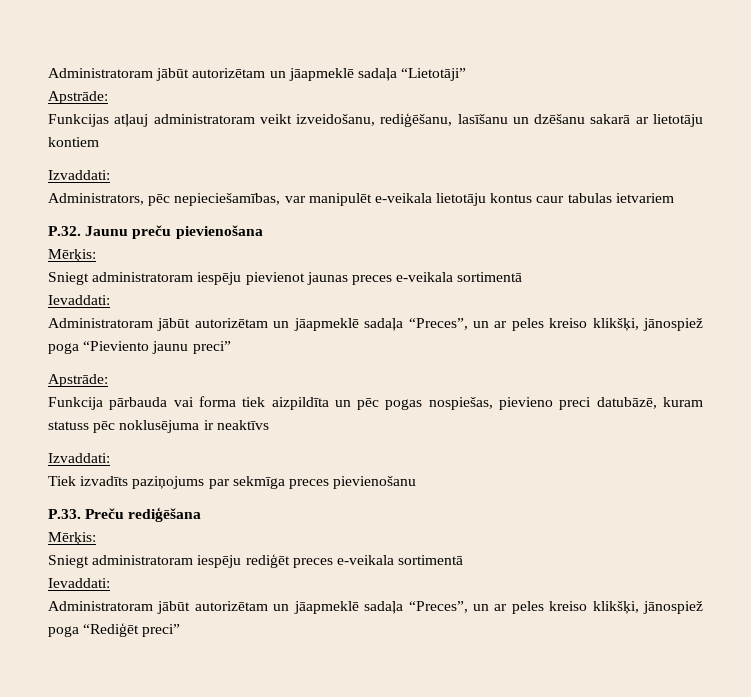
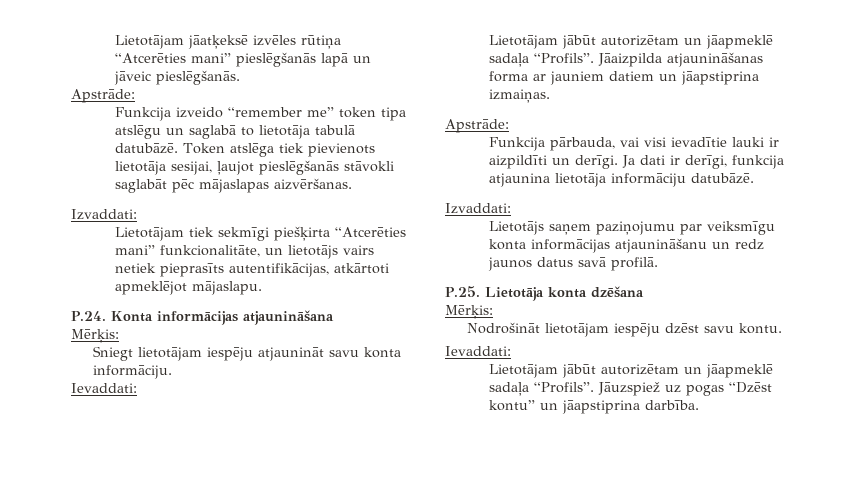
[48,68,467,81] [48,91,108,104] [48,113,703,127] [48,137,99,147] [48,170,110,180] [48,193,674,206] [48,225,263,239] [48,249,96,262] [48,272,523,285] [48,295,110,305] [48,318,703,331] [48,341,231,354] [48,374,108,387] [48,396,703,410] [48,420,269,433] [48,453,110,463] [48,476,417,489] [48,507,202,522] [48,532,96,545] [48,554,464,568] [48,578,110,588] [48,601,703,614] [48,623,181,637] Administratoram jābūt autorizētam un jāapmeklē sadaļa “Lietotāji” // Apstrāde: // Funkcijas atļauj administratoram veikt izveidošanu, rediģēšanu, lasīšanu un dzēšanu sakarā ar lietotāju kontiem // Izvaddati: // Administrators, pēc nepieciešamības, var manipulēt e-veikala lietotāju kontus caur tabulas ietvariem // P.32. Jaunu preču pievienošana // Mērķis: // Sniegt administratoram iespēju pievienot jaunas preces e-veikala sortimentā // Ievaddati: // Administratoram jābūt autorizētam un jāapmeklē sadaļa “Preces”, un ar peles kreiso klikšķi, jānospiež poga “Pieviento jaunu preci” // Apstrāde: // Funkcija pārbauda vai forma tiek aizpildīta un pēc pogas nospiešas, pievieno preci datubāzē, kuram statuss pēc noklusējuma ir neaktīvs // Izvaddati: // Tiek izvadīts paziņojums par sekmīga preces pievienošanu // P.33. Preču rediģēšana // Mērķis: // Sniegt administratoram iespēju rediģēt preces e-veikala sortimentā // Ievaddati: // Administratoram jābūt autorizētam un jāapmeklē sadaļa “Preces”, un ar peles kreiso klikšķi, jānospiež poga “Rediģēt preci” -> [115,35,342,49] [115,52,372,67] [114,70,241,85] [71,89,135,103] [115,107,407,121] [115,125,356,139] [115,143,376,157] [115,160,395,175] [115,178,353,193] [71,209,137,220] [115,226,407,241] [115,245,375,259] [115,263,390,277] [115,281,263,295] [71,310,334,325] [71,329,119,343] [93,346,402,361] [93,365,173,379] [71,383,137,393] [489,35,774,49] [489,52,764,67] [489,71,760,85] [489,89,551,103] [445,119,509,133] [489,137,780,151] [489,155,785,169] [489,173,755,187] [445,203,511,214] [489,221,776,235] [489,238,765,253] [488,257,659,271] [445,286,644,301] [445,305,493,319] [467,322,783,337] [445,346,511,356] [489,364,774,378] [489,382,773,396] [489,400,700,414] Lietotājam jāatķeksē izvēles rūtiņa “Atcerēties mani” pieslēgšanās lapā un jāveic pieslēgšanās. // Apstrāde: // Funkcija izveido “remember me” token tipa atslēgu un saglabā to lietotāja tabulā datubāzē. Token atslēga tiek pievienots lietotāja sesijai, ļaujot pieslēgšanās stāvokli saglabāt pēc mājaslapas aizvēršanas. // Izvaddati: // Lietotājam tiek sekmīgi piešķirta “Atcerēties mani” funkcionalitāte, un lietotājs vairs netiek pieprasīts autentifikācijas, atkārtoti apmeklējot mājaslapu. // P.24. Konta informācijas atjaunināšana // Mērķis: // Sniegt lietotājam iespēju atjaunināt savu konta informāciju. // Ievaddati: // Lietotājam jābūt autorizētam un jāapmeklē sadaļa “Profils”. Jāaizpilda atjaunināšanas forma ar jauniem datiem un jāapstiprina izmaiņas. // Apstrāde: // Funkcija pārbauda, vai visi ievadītie lauki ir aizpildīti un derīgi. Ja dati ir derīgi, funkcija atjaunina lietotāja informāciju datubāzē. // Izvaddati: // Lietotājs saņem paziņojumu par veiksmīgu konta informācijas atjaunināšanu un redz jaunos datus savā profilā. // P.25. Lietotāja konta dzēšana // Mērķis: // Nodrošināt lietotājam iespēju dzēst savu kontu. // Ievaddati: // Lietotājam jābūt autorizētam un jāapmeklē sadaļa “Profils”. Jāuzspiež uz pogas “Dzēst kontu” un jāapstiprina darbība.

